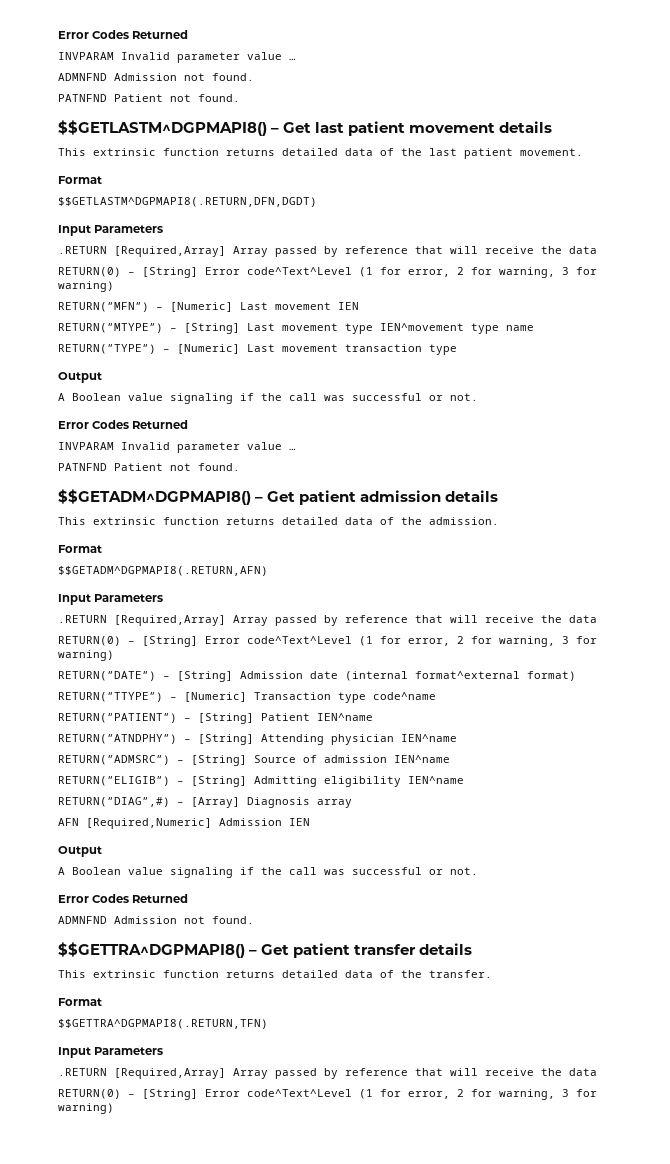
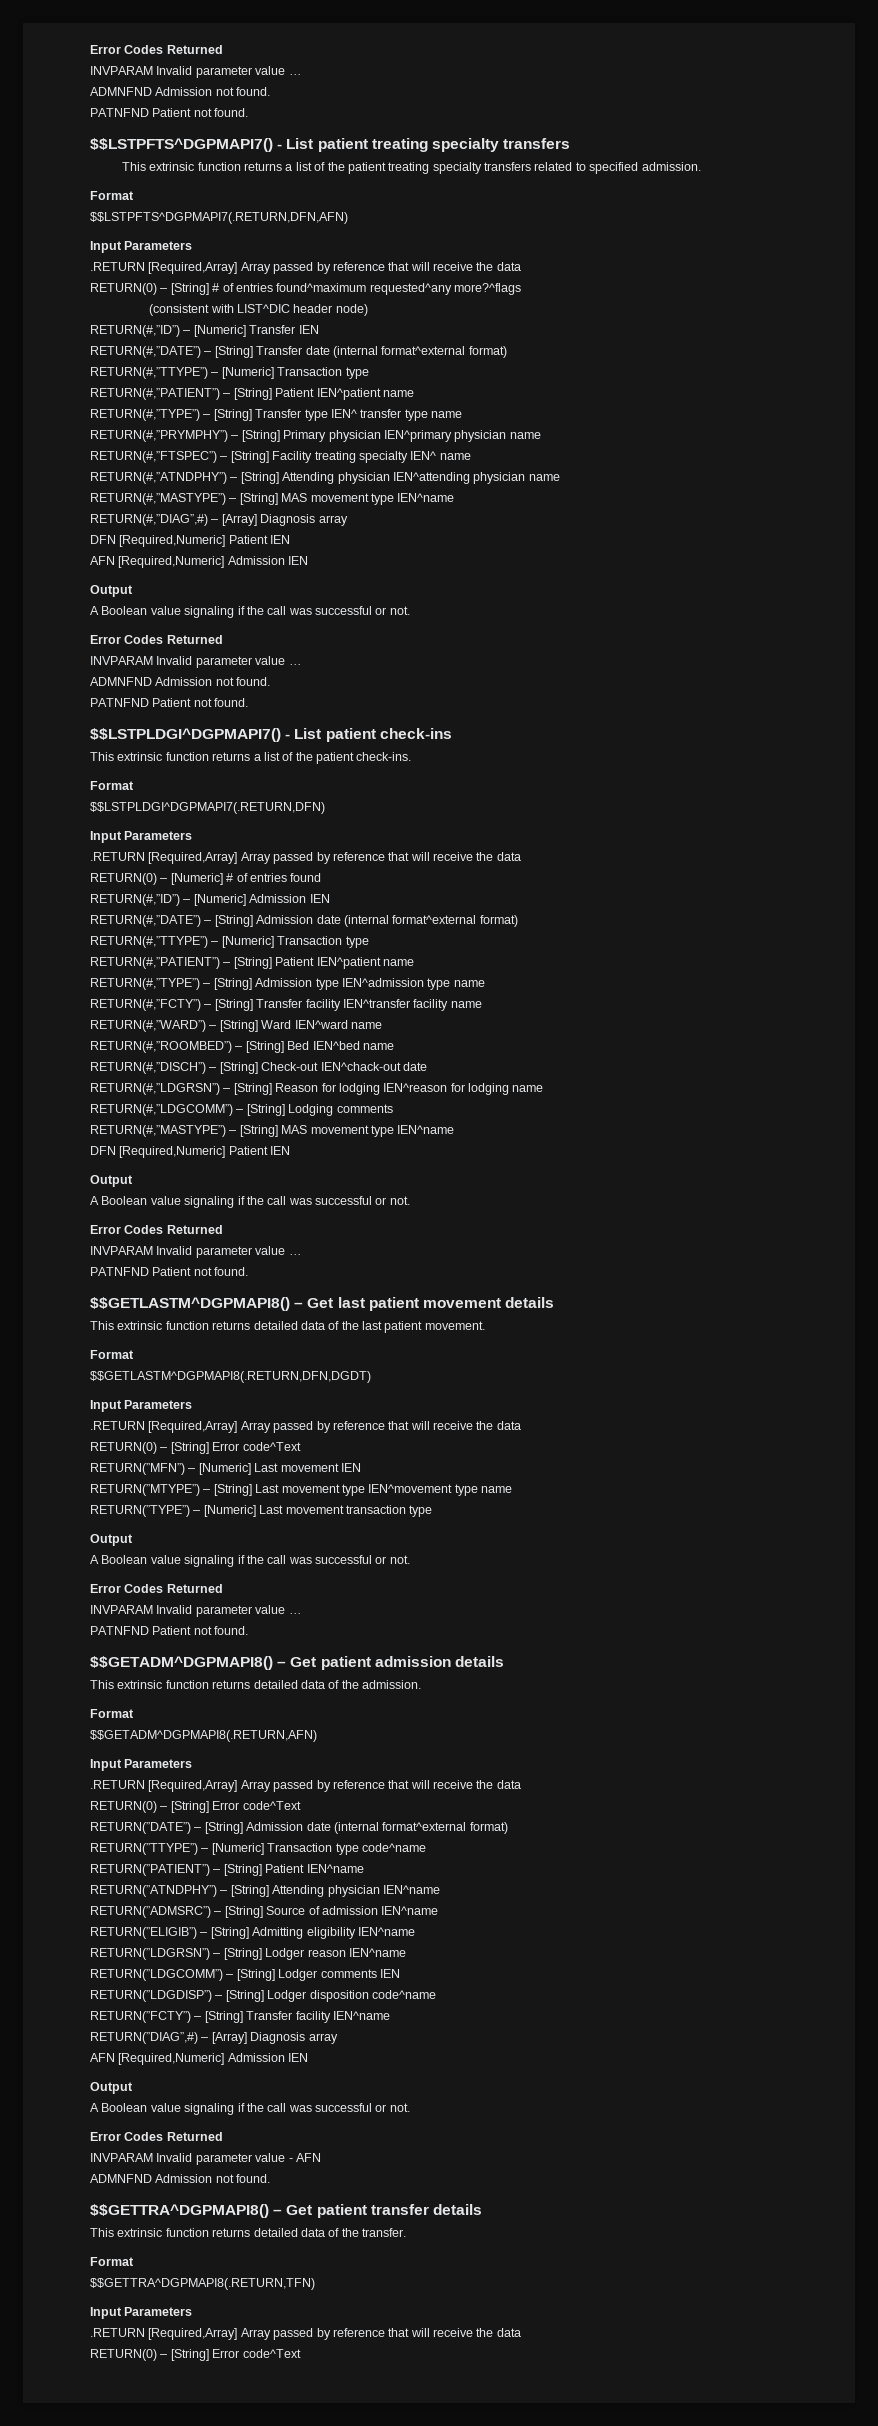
(240, 98) none -> [90,138,571,152] [121,162,701,174] [90,191,134,200] [90,212,348,224] [90,241,193,253] [90,262,521,274] [90,283,521,295] [149,304,368,316] [90,325,319,337] [90,346,507,358] [90,367,369,379] [90,388,414,400] [90,409,462,421] [90,430,541,442] [90,451,471,463] [90,472,560,484] [90,493,455,505] [90,514,348,526] [90,535,291,547] [90,556,309,568] [90,585,133,597] [90,606,410,618] [90,635,223,644] [90,656,302,668] [90,677,271,686] [90,698,249,707] [90,728,452,742] [90,752,412,764] [90,781,134,790] [90,802,325,814] [90,831,193,843] [90,852,521,864] [90,873,322,885] [90,894,330,906] [90,915,518,927] [90,936,369,948] [90,957,414,969] [90,978,485,990] [90,999,482,1011] [90,1020,382,1032] [90,1041,394,1053] [90,1062,427,1074] [90,1083,544,1095] [90,1104,393,1116] [90,1125,455,1137] [90,1146,291,1158] [90,1175,133,1187] [90,1196,410,1208] [90,1225,223,1234] [90,1246,302,1258] [90,1267,249,1276] // $$LSTPFTS^DGPMAPI7() - List patient treating specialty transfers // This extrinsic function returns a list of the patient treating specialty transfers related to specified admission. // Format // $$LSTPFTS^DGPMAPI7(.RETURN,DFN,AFN) // Input Parameters // .RETURN [Required,Array] Array passed by reference that will receive the data // RETURN(0) – [String] # of entries found^maximum requested^any more?^flags // (consistent with LIST^DIC header node) // RETURN(#,”ID”) – [Numeric] Transfer IEN // RETURN(#,”DATE”) – [String] Transfer date (internal format^external format) // RETURN(#,”TTYPE”) – [Numeric] Transaction type // RETURN(#,”PATIENT”) – [String] Patient IEN^patient name // RETURN(#,”TYPE”) – [String] Transfer type IEN^ transfer type name // RETURN(#,”PRYMPHY”) – [String] Primary physician IEN^primary physician name // RETURN(#,”FTSPEC”) – [String] Facility treating specialty IEN^ name // RETURN(#,”ATNDPHY”) – [String] Attending physician IEN^attending physician name // RETURN(#,”MASTYPE”) – [String] MAS movement type IEN^name // RETURN(#,”DIAG”,#) – [Array] Diagnosis array // DFN [Required,Numeric] Patient IEN // AFN [Required,Numeric] Admission IEN // Output // A Boolean value signaling if the call was successful or not. // Error Codes Returned // INVPARAM Invalid parameter value … // ADMNFND Admission not found. // PATNFND Patient not found. // $$LSTPLDGI^DGPMAPI7() - List patient check-ins // This extrinsic function returns a list of the patient check-ins. // Format // $$LSTPLDGI^DGPMAPI7(.RETURN,DFN) // Input Parameters // .RETURN [Required,Array] Array passed by reference that will receive the data // RETURN(0) – [Numeric] # of entries found // RETURN(#,”ID”) – [Numeric] Admission IEN // RETURN(#,”DATE”) – [String] Admission date (internal format^external format) // RETURN(#,”TTYPE”) – [Numeric] Transaction type // RETURN(#,”PATIENT”) – [String] Patient IEN^patient name // RETURN(#,”TYPE”) – [String] Admission type IEN^admission type name // RETURN(#,”FCTY”) – [String] Transfer facility IEN^transfer facility name // RETURN(#,”WARD”) – [String] Ward IEN^ward name // RETURN(#,”ROOMBED”) – [String] Bed IEN^bed name // RETURN(#,”DISCH”) – [String] Check-out IEN^chack-out date // RETURN(#,”LDGRSN”) – [String] Reason for lodging IEN^reason for lodging name // RETURN(#,”LDGCOMM”) – [String] Lodging comments // RETURN(#,”MASTYPE”) – [String] MAS movement type IEN^name // DFN [Required,Numeric] Patient IEN // Output // A Boolean value signaling if the call was successful or not. // Error Codes Returned // INVPARAM Invalid parameter value … // PATNFND Patient not found.
[247,267,597,278] [58,281,114,292] code^Text^Level (1 for error, 2 for warning, 3 for warning) -> [242,1442,301,1451] code^Text
[247,636,597,647] [58,650,114,661] code^Text^Level (1 for error, 2 for warning, 3 for warning) -> [242,1801,301,1810] code^Text
(464, 780) none -> [90,1948,406,1960] [90,1969,400,1981] [90,1990,436,2002] [90,2011,390,2023] // RETURN(”LDGRSN”) – [String] Lodger reason IEN^name // RETURN(”LDGCOMM”) – [String] Lodger comments IEN // RETURN(”LDGDISP”) – [String] Lodger disposition code^name // RETURN(”FCTY”) – [String] Transfer facility IEN^name
(189, 898) none -> [90,2153,321,2165] // INVPARAM Invalid parameter value - AFN
[247,1089,597,1100] [58,1103,114,1114] code^Text^Level (1 for error, 2 for warning, 3 for warning) -> [242,2349,301,2358] code^Text

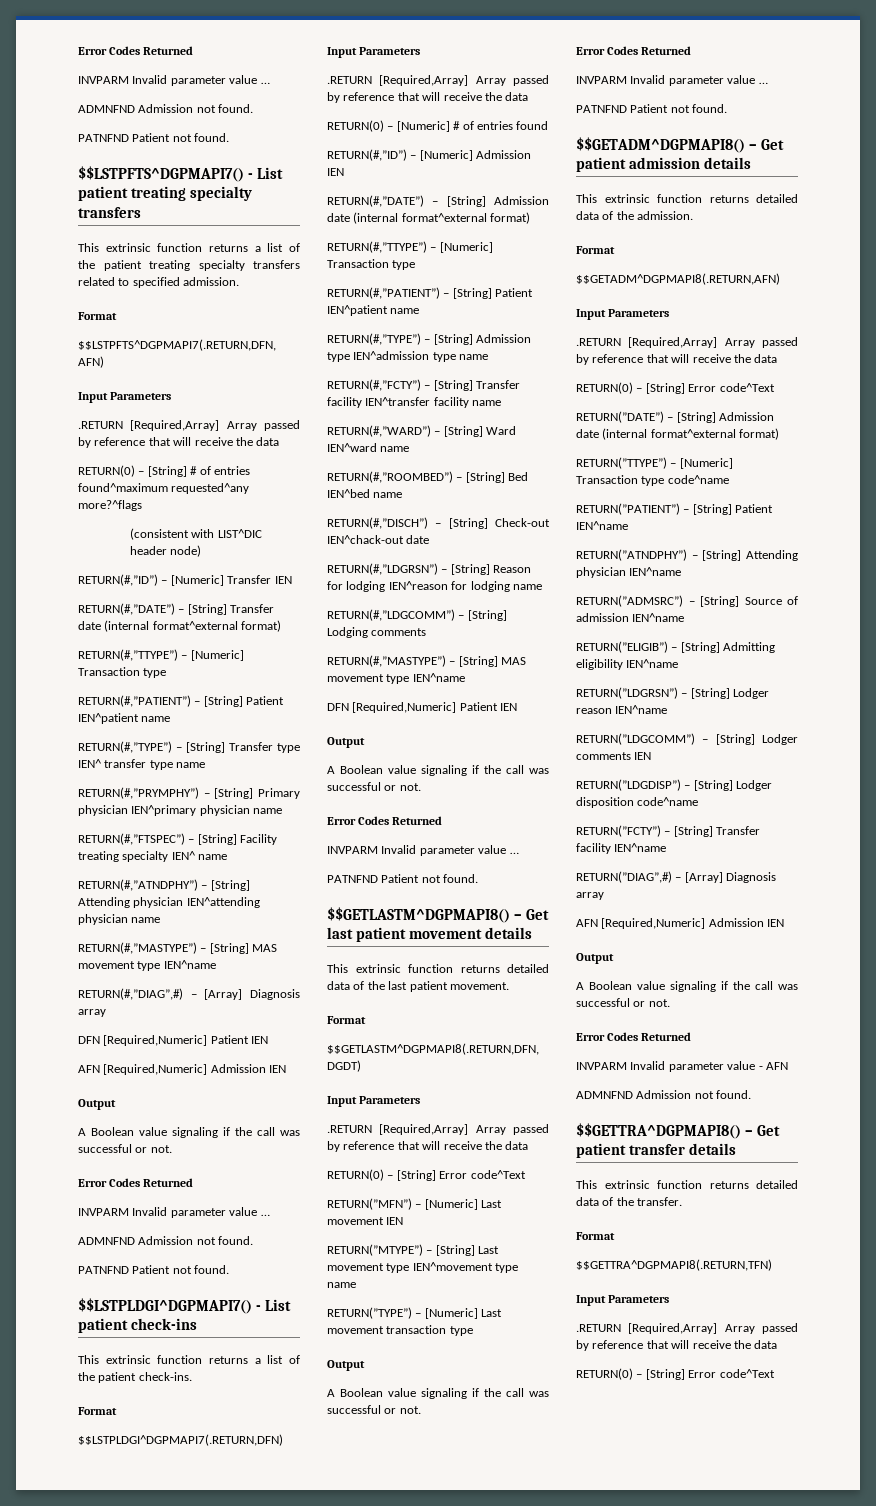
[90,45,223,54] [90,66,153,75] Error Codes Returned // INVPARAM -> [78,46,194,55] [78,76,129,84] Error Codes Returned // INVPARM
[90,656,153,665] INVPARAM -> [78,1208,129,1216] INVPARM
[90,1246,153,1255] INVPARAM -> [327,846,378,854] INVPARM
[90,1605,153,1614] INVPARAM -> [576,76,627,84] INVPARM
[90,2153,153,2162] INVPARAM -> [576,1062,627,1070] INVPARM

